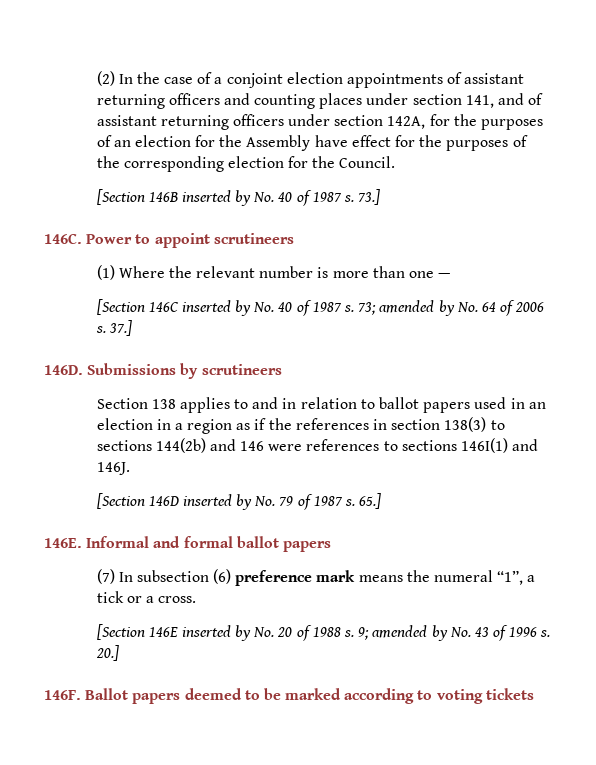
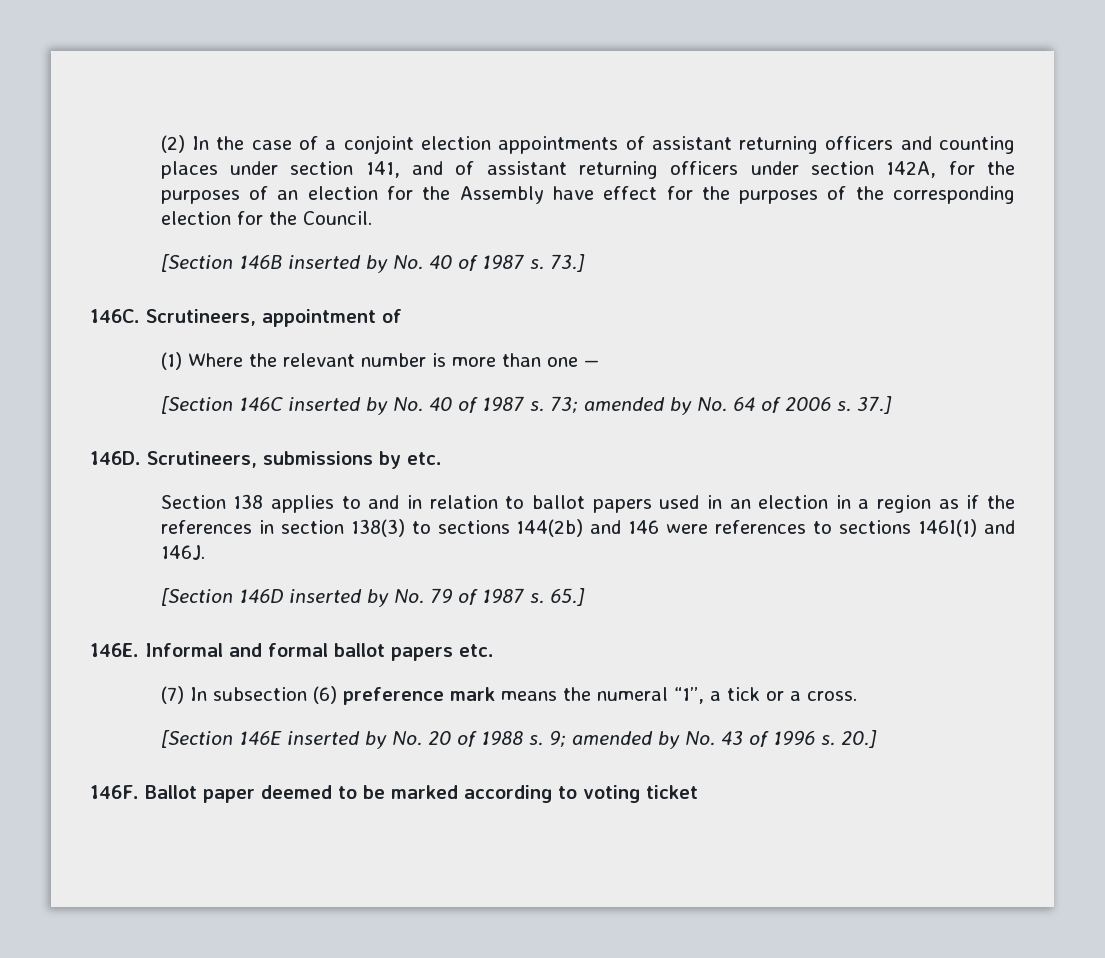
[86,233,294,248] Power to appoint scrutineers -> [146,309,402,327] Scrutineers, appointment of
[87,363,282,379] Submissions by scrutineers -> [147,451,442,469] Scrutineers, submissions by etc.
(331, 546) none -> [459,644,494,657] etc.
[132,693,181,704] papers -> [202,789,255,803] paper
[485,688,534,700] tickets -> [645,785,698,799] ticket

